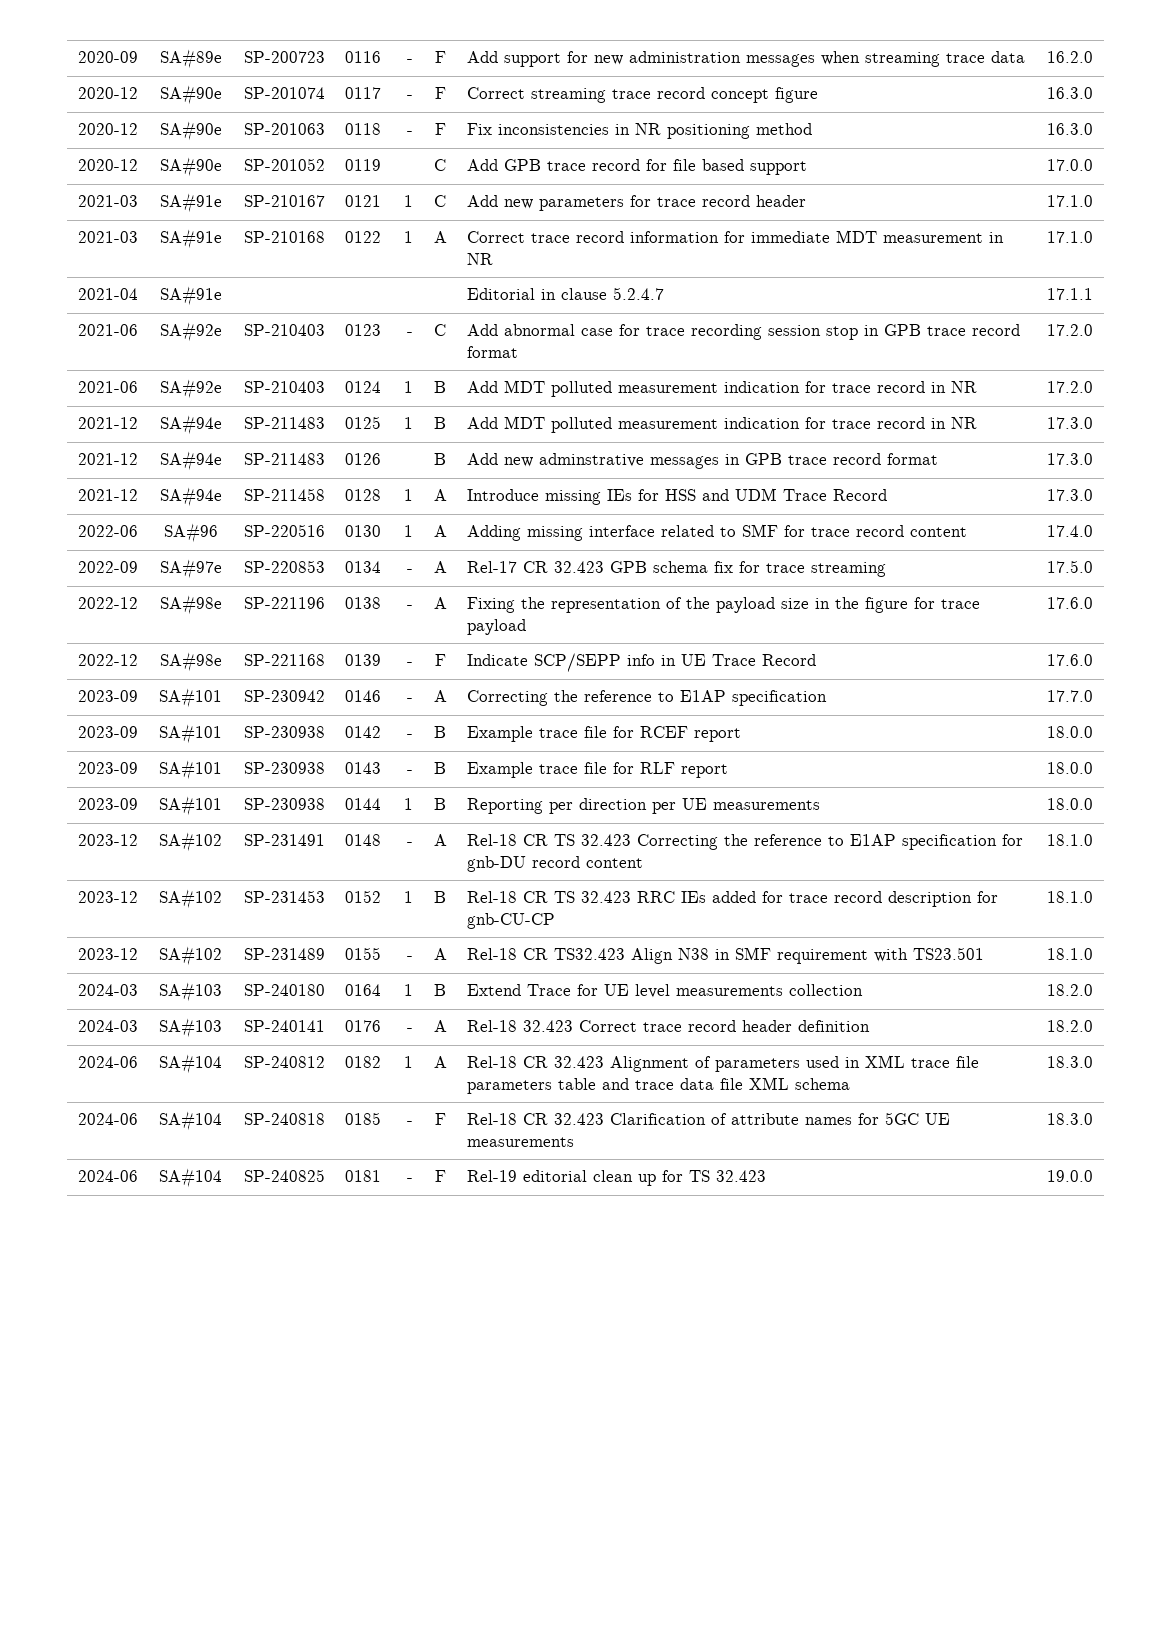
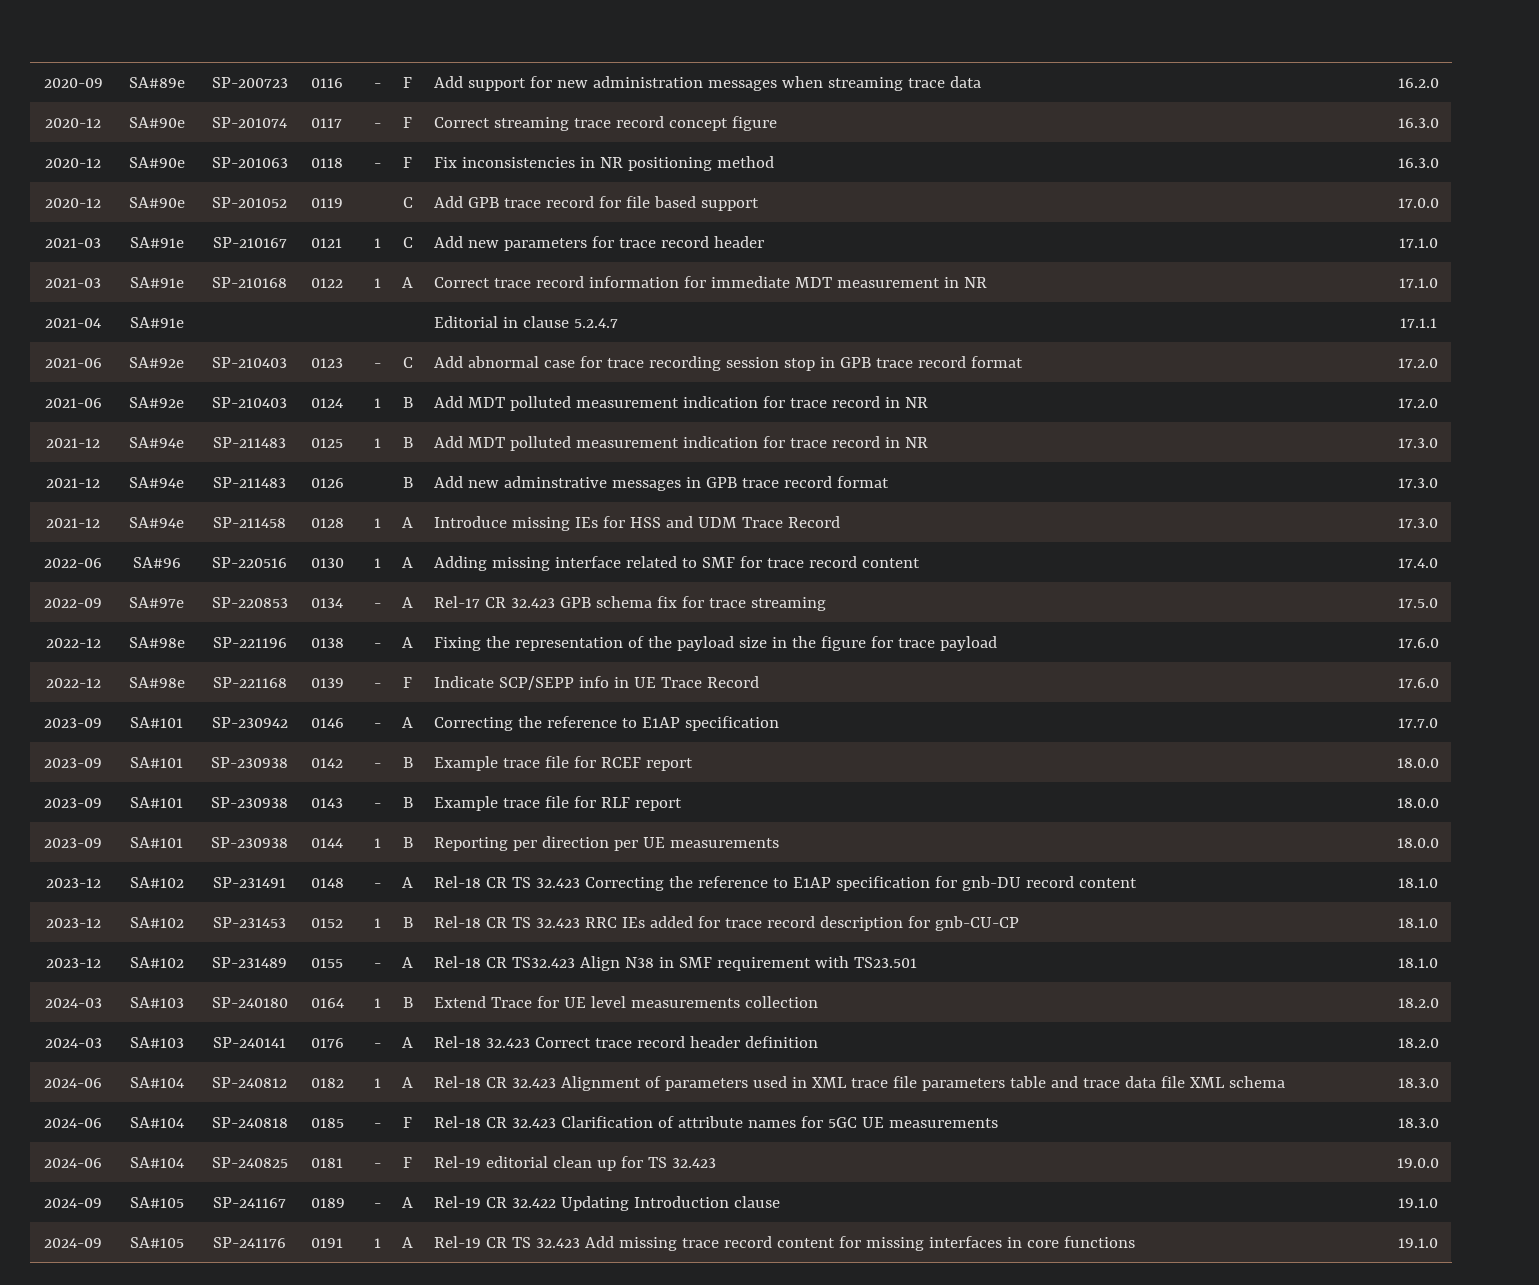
(1093, 1176) none -> [44,1198,102,1208] [129,1197,184,1208] [213,1197,286,1208] [310,1198,345,1208] [374,1203,382,1208] [402,1197,413,1208] [433,1196,780,1211] [1398,1198,1438,1208] [44,1238,102,1248] [129,1237,184,1248] [213,1237,286,1248] [310,1238,343,1248] [374,1238,382,1248] [402,1237,413,1248] [433,1236,1135,1251] [1398,1238,1438,1248] // 2024-09 | SA#105 | SP-241167 | 0189 | - | A | Rel-19 CR 32.422 Updating Introduction clause | 19.1.0 // 2024-09 | SA#105 | SP-241176 | 0191 | 1 | A | Rel-19 CR TS 32.423 Add missing trace record content for missing interfaces in core functions | 19.1.0

